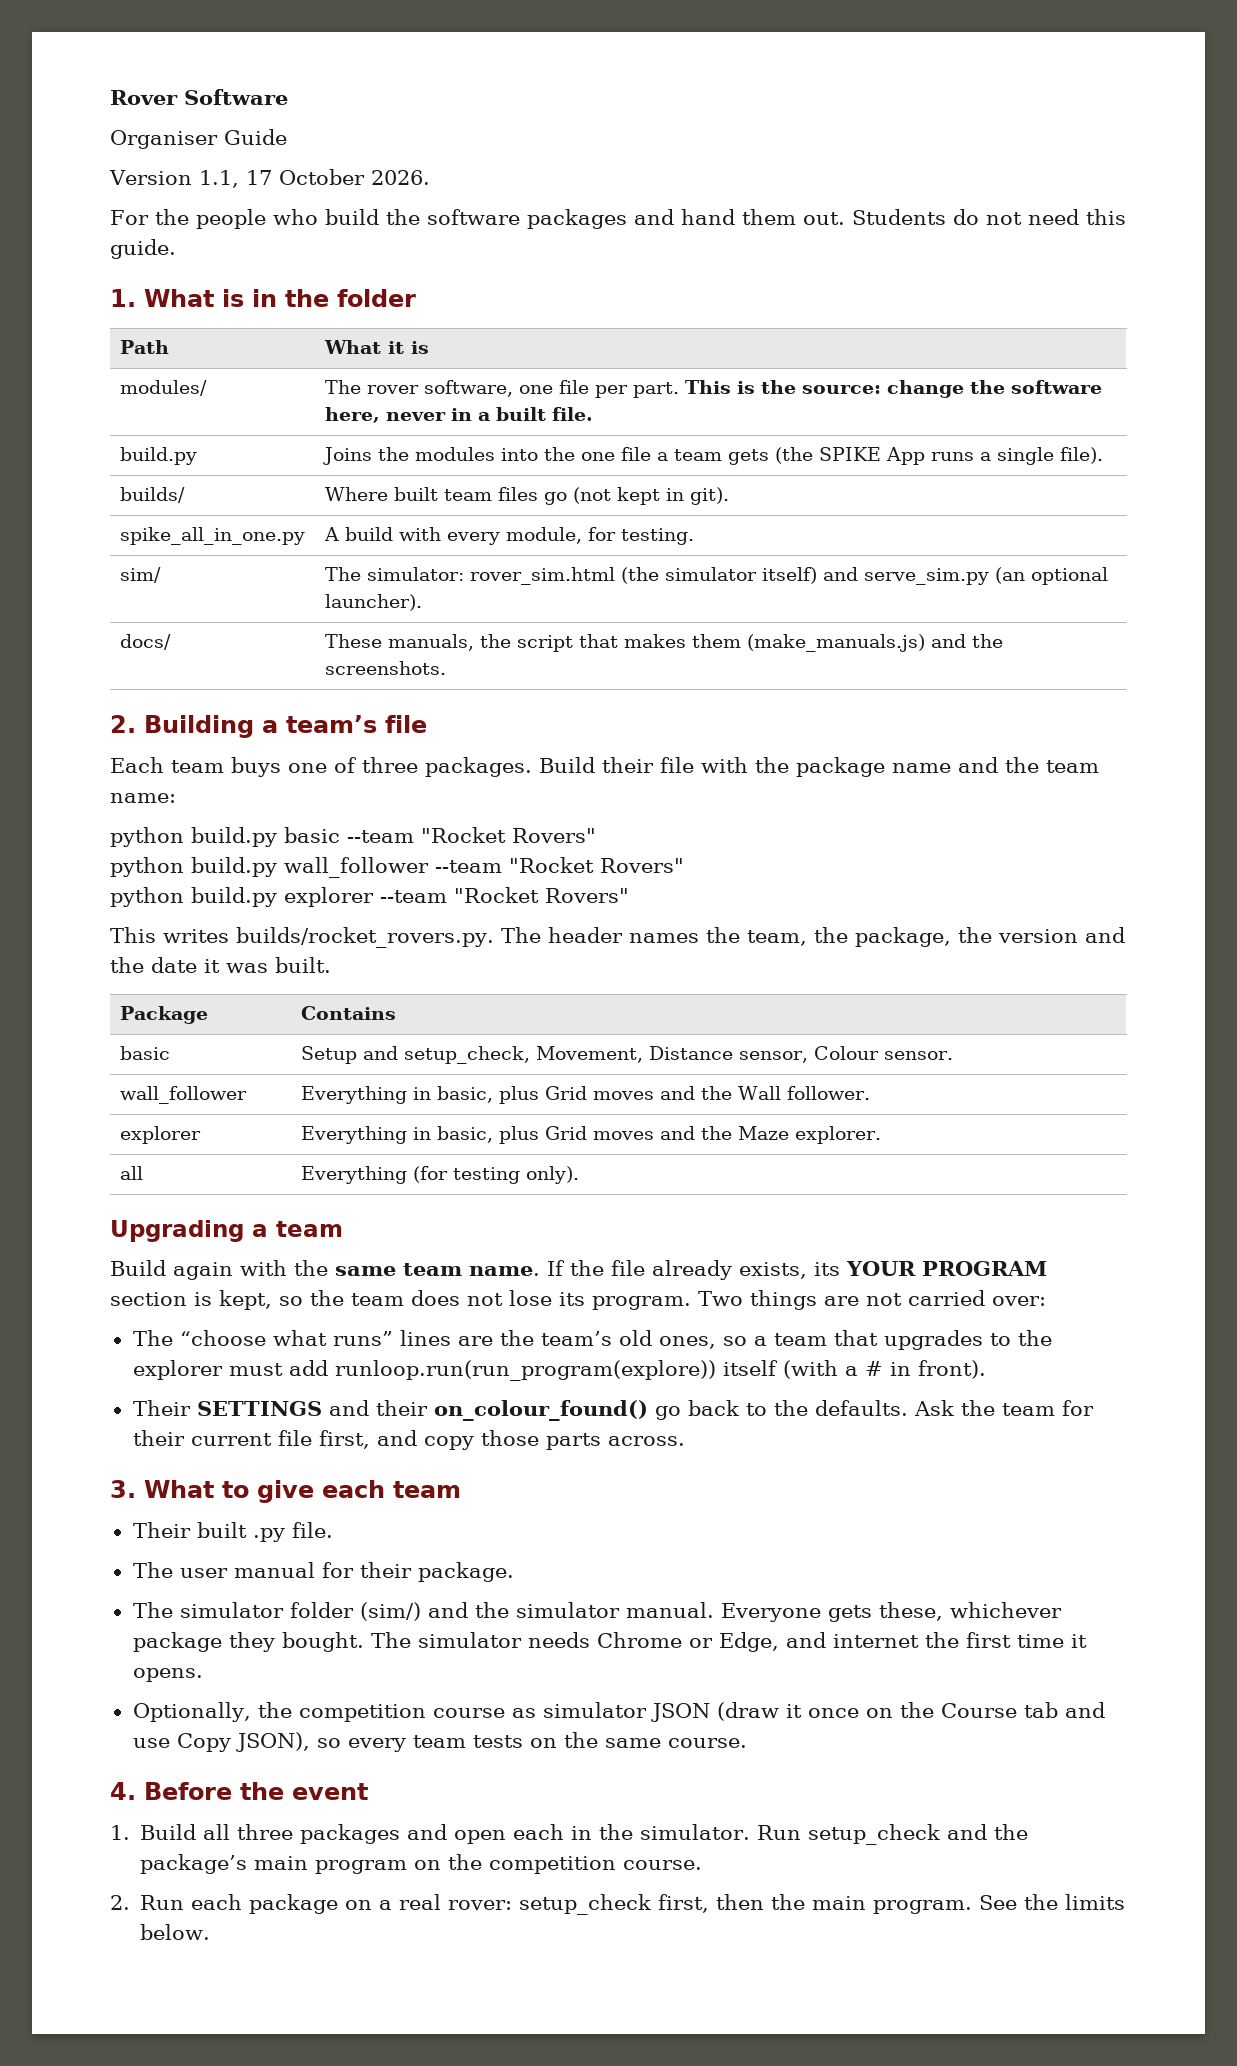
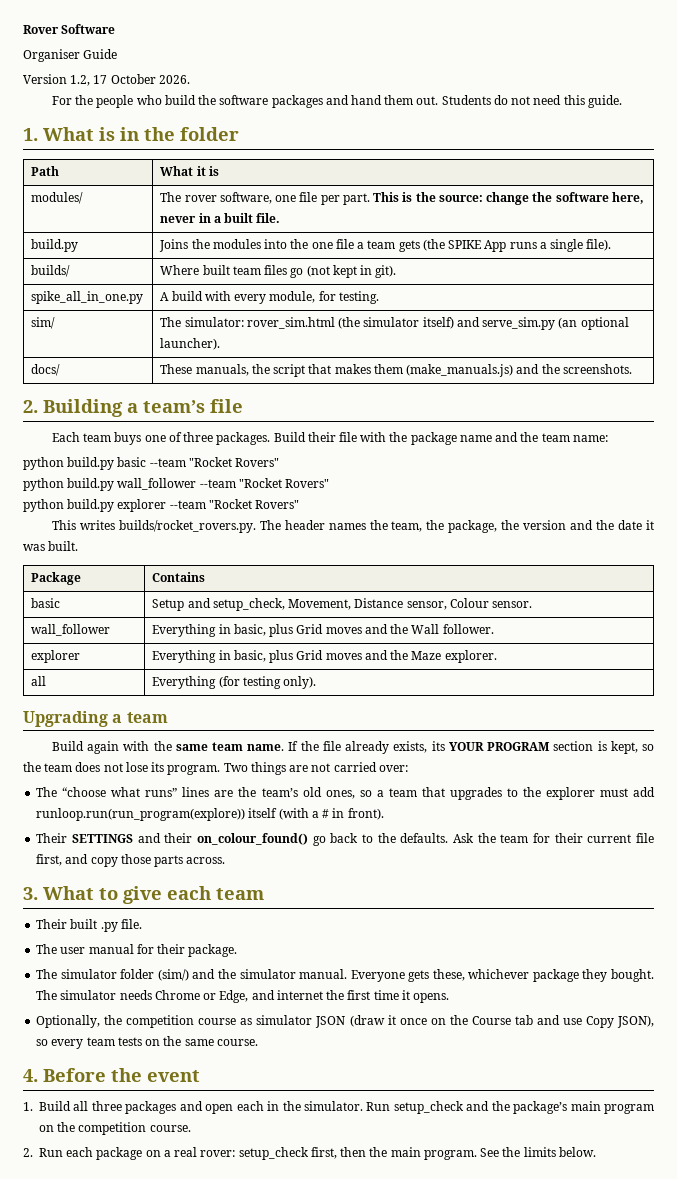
[198,170,239,188] 1.1, -> [70,75,91,86] 1.2,

